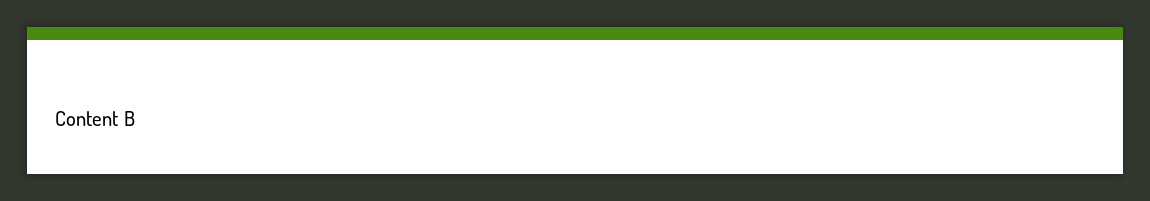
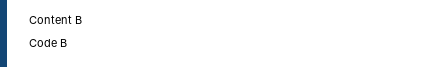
(135, 118) none -> [29,39,67,47] // Code B

